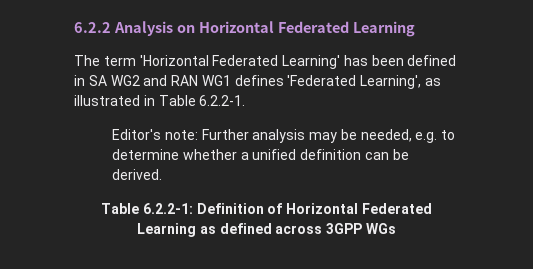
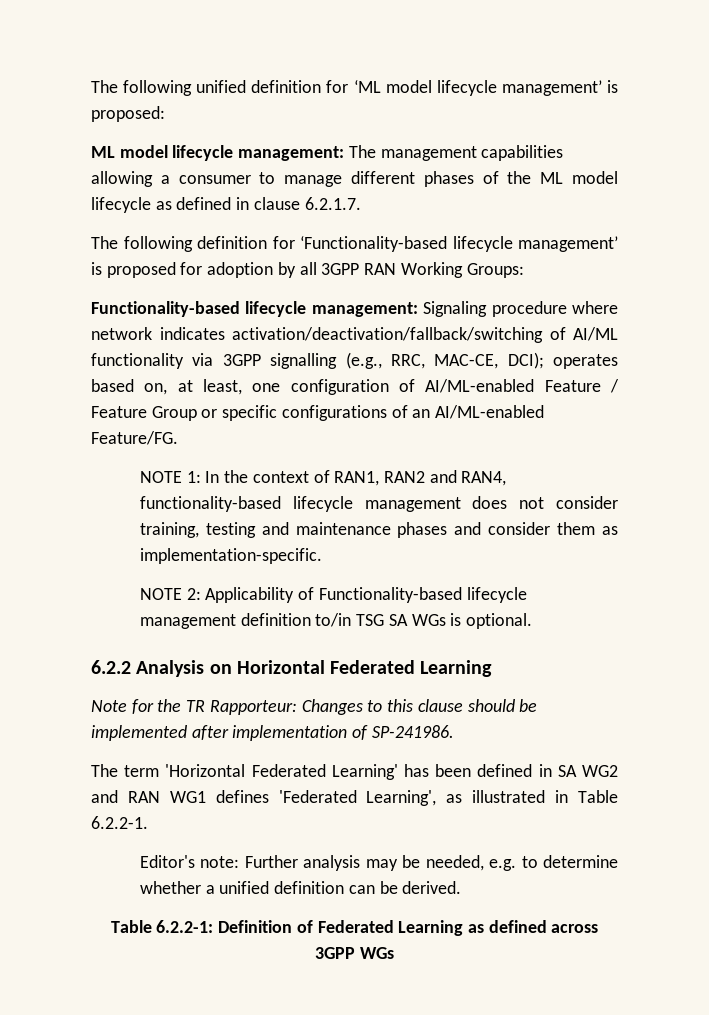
(74, 27) none -> [91,80,618,96] [91,106,165,122] [91,145,564,161] [91,171,618,187] [91,197,361,213] [91,236,618,252] [91,262,524,278] [91,301,618,317] [91,327,618,343] [91,352,618,369] [91,379,619,395] [91,405,545,421] [91,431,178,445] [139,470,507,486] [139,496,618,512] [139,522,618,538] [139,548,322,564] [139,587,527,603] [139,613,532,629] The following unified definition for ‘ML model lifecycle management’ is proposed: // ML model lifecycle management: The management capabilities allowing a consumer to manage different phases of the ML model lifecycle as defined in clause 6.2.1.7. // The following definition for ‘Functionality-based lifecycle management’ is proposed for adoption by all 3GPP RAN Working Groups: // Functionality-based lifecycle management: Signaling procedure where network indicates activation/deactivation/fallback/switching of AI/ML functionality via 3GPP signalling (e.g., RRC, MAC-CE, DCI); operates based on, at least, one configuration of AI/ML-enabled Feature / Feature Group or specific configurations of an AI/ML-enabled Feature/FG. // NOTE 1: In the context of RAN1, RAN2 and RAN4, functionality-based lifecycle management does not consider training, testing and maintenance phases and consider them as implementation-specific. // NOTE 2: Applicability of Functionality-based lifecycle management definition to/in TSG SA WGs is optional. //
(415, 29) none -> [91,699,538,715] [91,725,454,741] // Note for the TR Rapporteur: Changes to this clause should be implemented after implementation of SP-241986.
[286,203,359,214] Horizontal -> (313, 926) none

